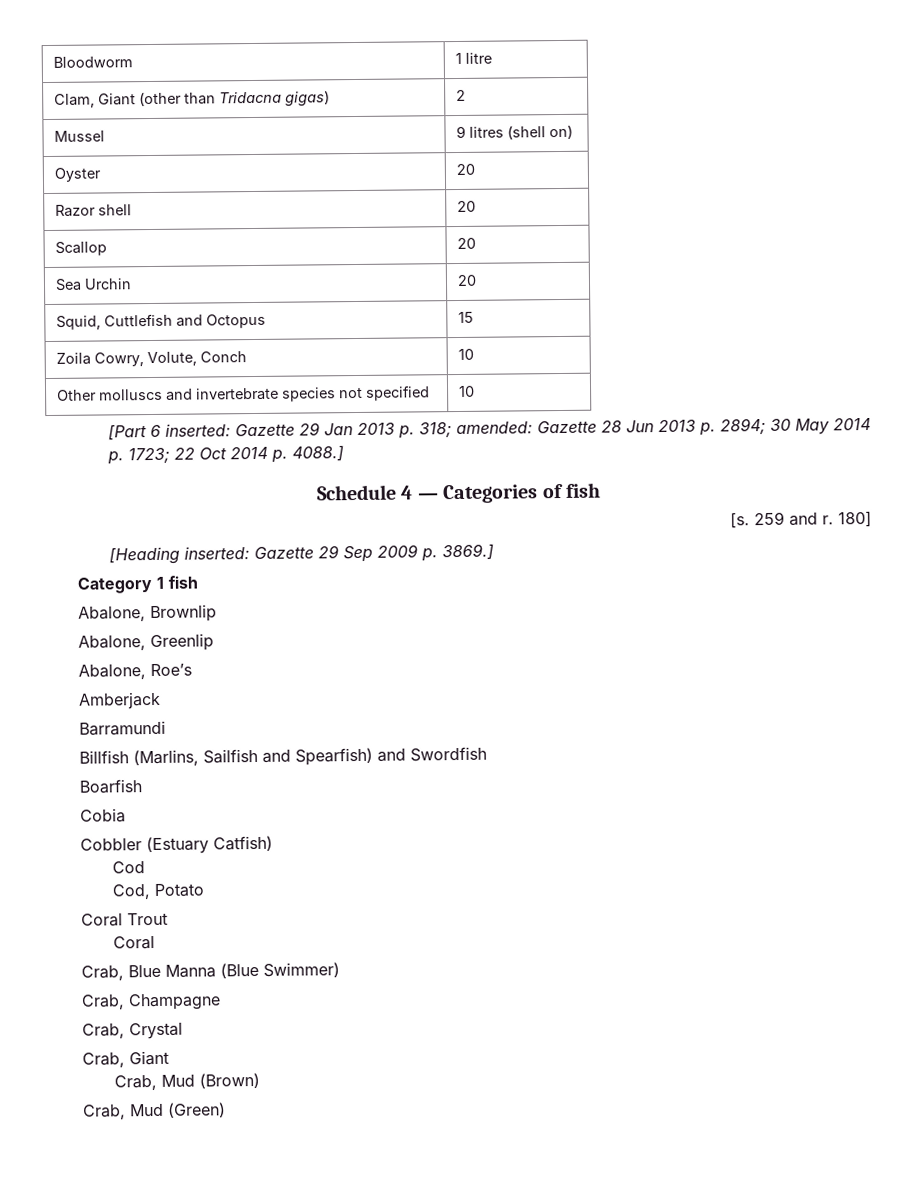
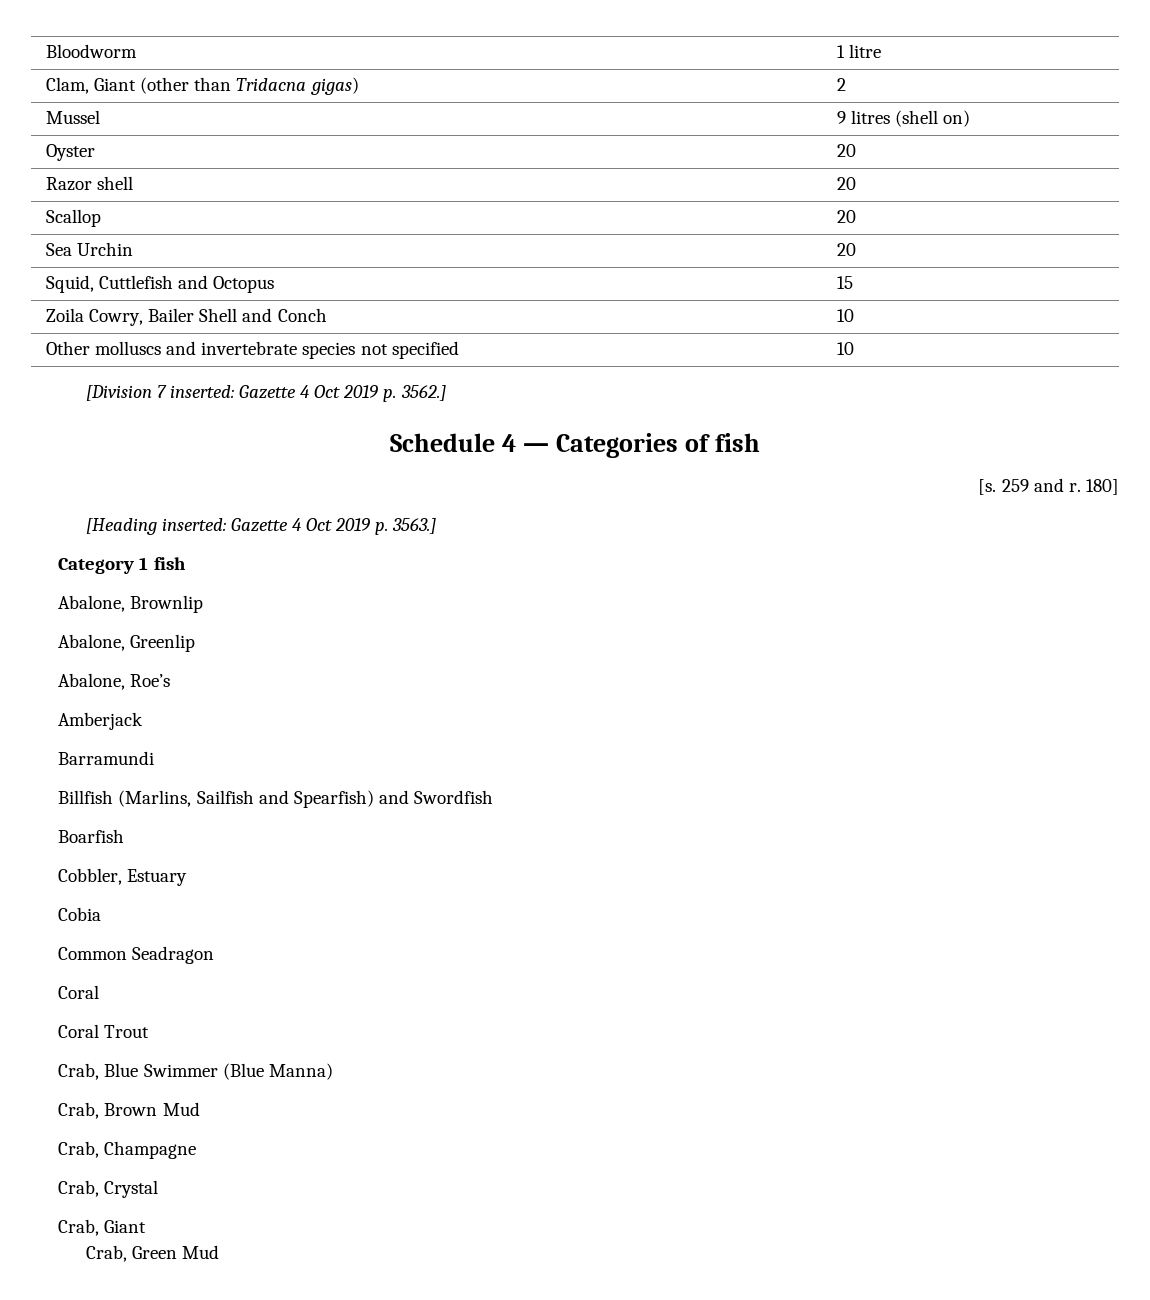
[146,351,197,367] Volute, -> [148,308,273,322] Bailer Shell and
[107,417,871,441] [106,445,344,465] [Part 6 inserted: Gazette 29 Jan 2013 p. 318; amended: Gazette 28 Jun 2013 p. 2894; 30 May 2014 p. 1723; 22 Oct 2014 p. 4088.] -> [85,385,446,402] [Division 7 inserted: Gazette 4 Oct 2019 p. 3562.]
[317,543,494,563] 29 Sep 2009 p. 3869.] -> [291,518,437,535] 4 Oct 2019 p. 3563.]
(143, 786) none -> [58,868,188,886] // Cobbler, Estuary
[80,835,274,855] [111,861,145,874] [111,883,204,900] [81,912,169,927] [112,935,155,950] [81,962,341,981] Cobbler (Estuary Catfish) // Cod // Cod, Potato // Coral Trout // Coral // Crab, Blue Manna (Blue Swimmer) -> [58,946,215,964] [58,985,100,999] [58,1024,150,1038] [58,1063,333,1080] [58,1102,200,1119] Common Seadragon // Coral // Coral Trout // Crab, Blue Swimmer (Blue Manna) // Crab, Brown Mud
[160,1072,260,1089] [83,1102,227,1120] Mud (Brown) // Crab, Mud (Green) -> [131,1245,219,1259] Green Mud

